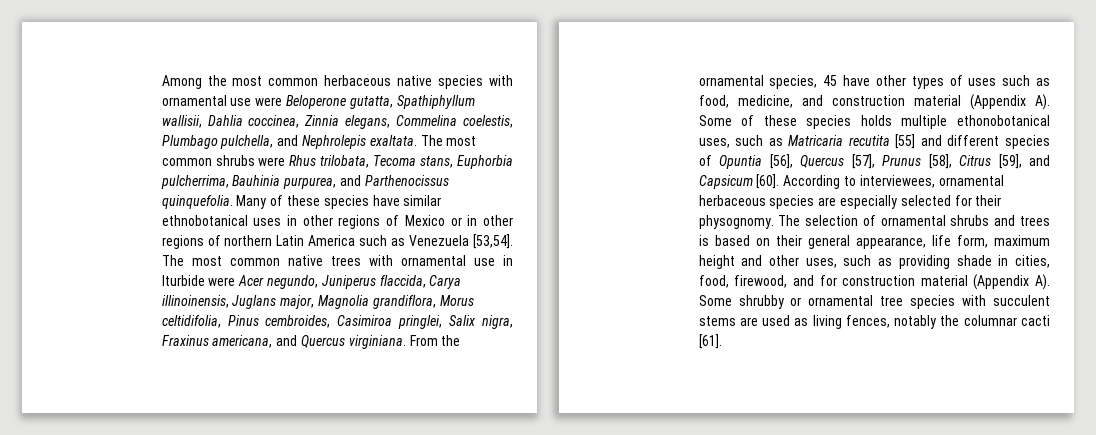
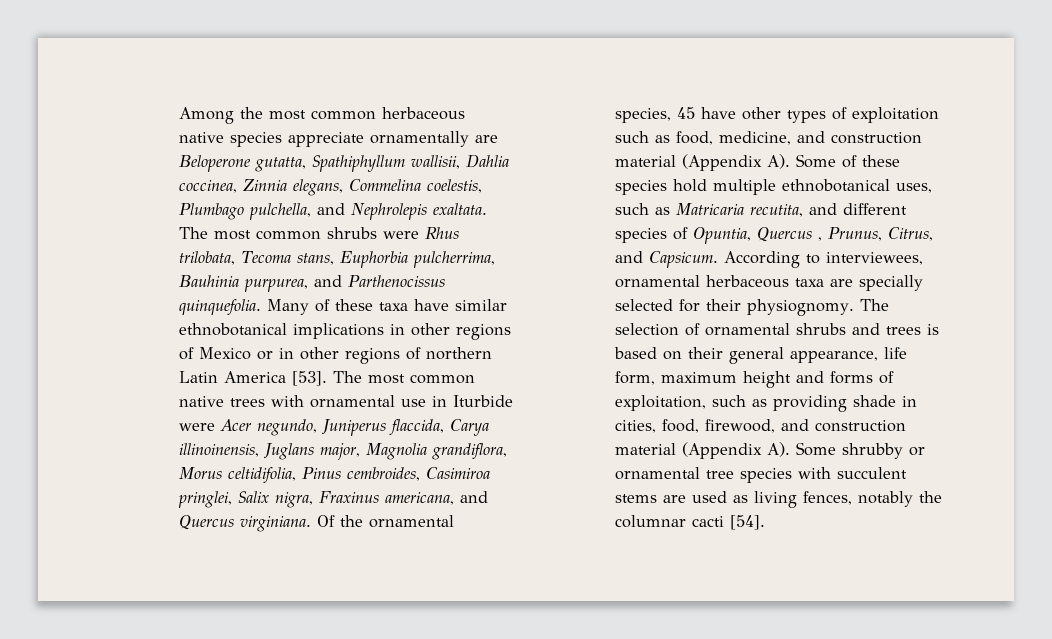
[488,75,513,86] [161,95,283,106] with ornamental use were -> [287,131,498,147] appreciate ornamentally are
[323,195,369,209] species -> [378,302,408,311] taxa
[253,218,282,226] uses -> [292,323,384,339] implications
[359,234,513,249] such as Venezuela [53,54]. -> [291,371,327,386] [53].
[409,335,438,346] From -> [316,515,335,527] Of
[968,78,997,86] uses -> [851,107,939,123] exploitation
[860,115,1050,129] holds multiple ethonobotanical -> [672,179,890,195] hold multiple ethnobotanical
[848,134,916,149] recutita [55] -> [749,204,803,217] recutita,
[719,154,1050,169] [698,174,780,189] Opuntia [56], Quercus [57], Prunus [58], Citrus [59], and Capsicum [60]. -> [692,227,933,244] [614,251,718,268] Opuntia, Quercus , Prunus, Citrus, and Capsicum.
[769,195,897,209] species are especially -> [794,275,923,291] taxa are specially
[698,215,774,229] physognomy. -> [746,299,854,316] physiognomy.
[769,255,837,268] other uses, -> [829,371,894,384] [614,395,706,411] forms of exploitation,
[819,275,837,286] for -> (809, 425) none
[698,334,722,349] [61]. -> [729,515,765,530] [54].

